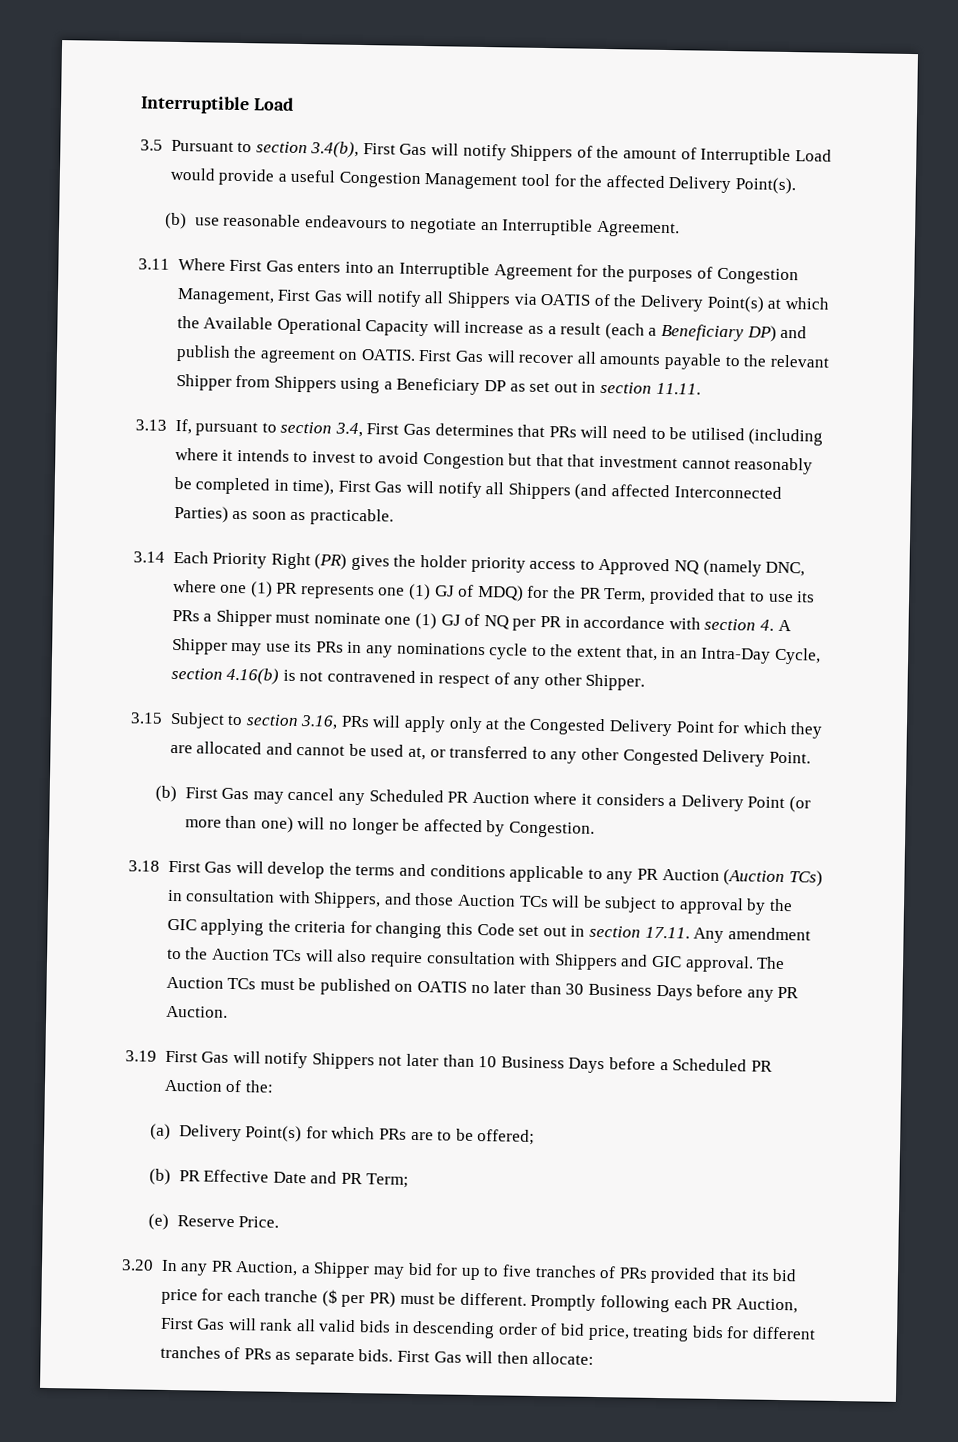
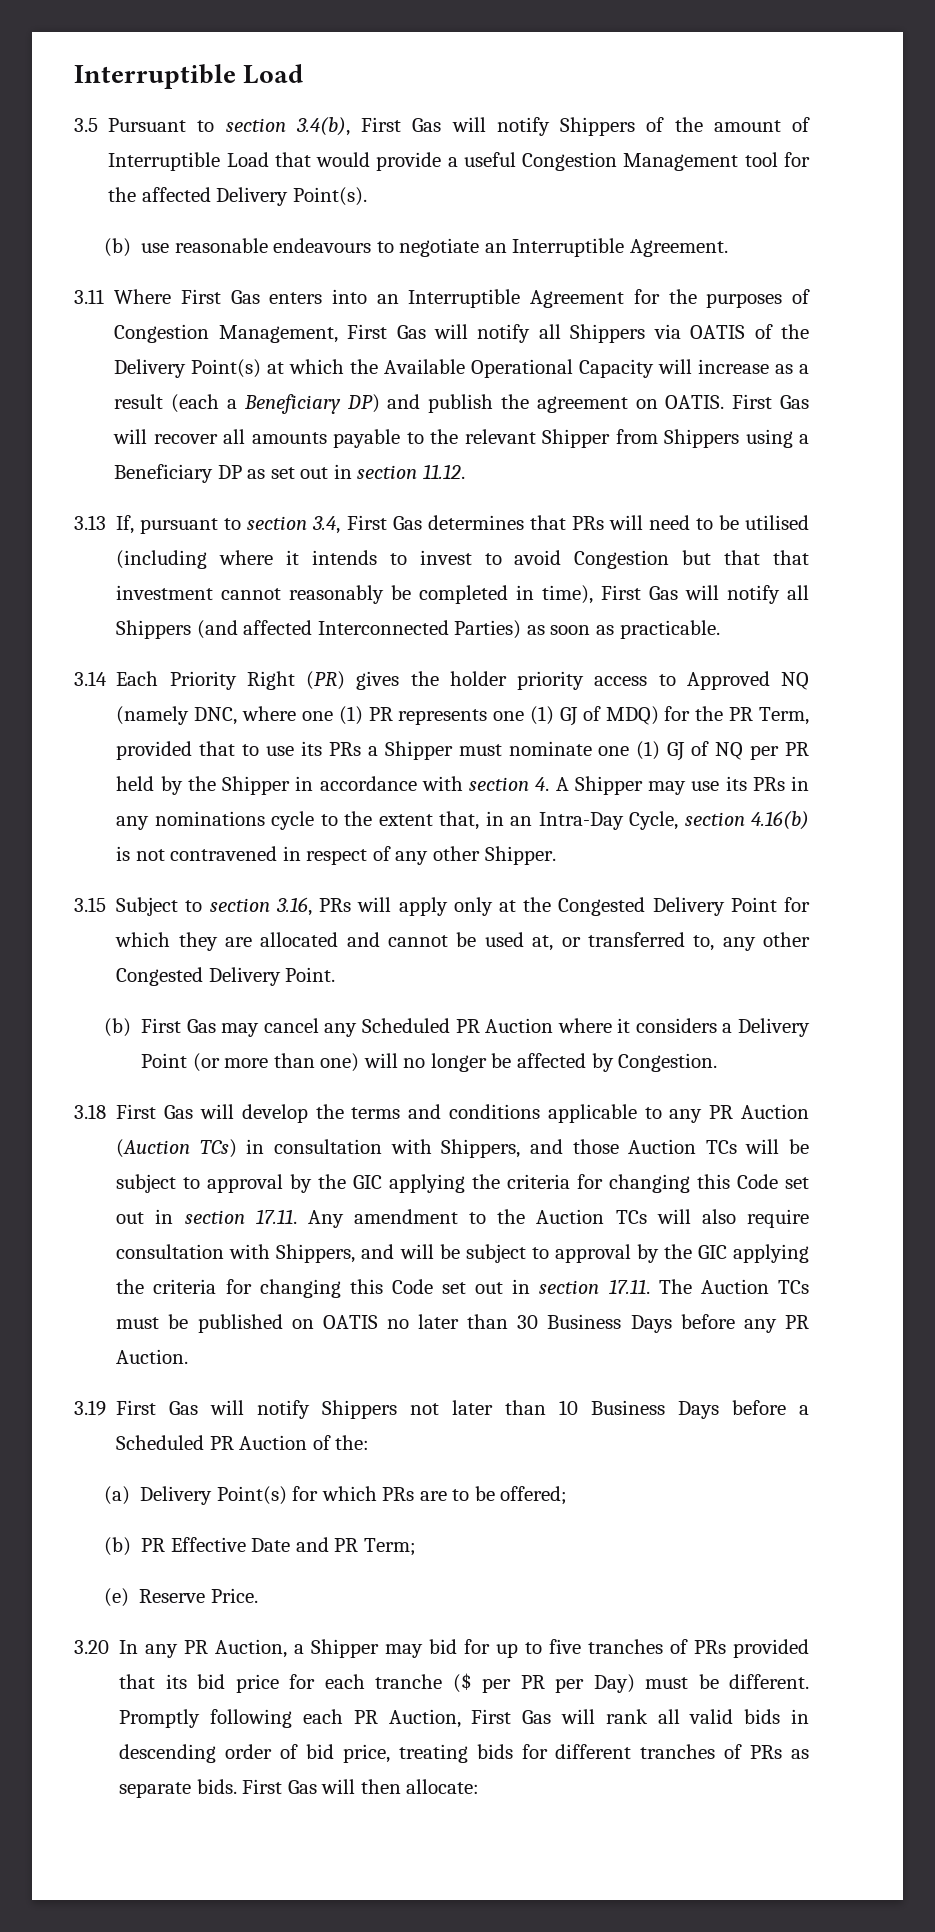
(832, 155) none -> [274,152,311,167] that
[655,382,701,395] 11.11. -> [422,464,465,479] 11.12.
(562, 621) none -> [116,776,290,795] held by the Shipper
[531,748,547,760] to -> [693,935,715,951] to,
[553,953,754,973] Shippers and GIC approval. -> [276,1244,809,1263] [116,1279,650,1298] Shippers, and will be subject to approval by the GIC applying the criteria for changing this Code set out in section 17.11.
[369,1291,397,1308] PR) -> [520,1674,635,1693] PR per Day)

